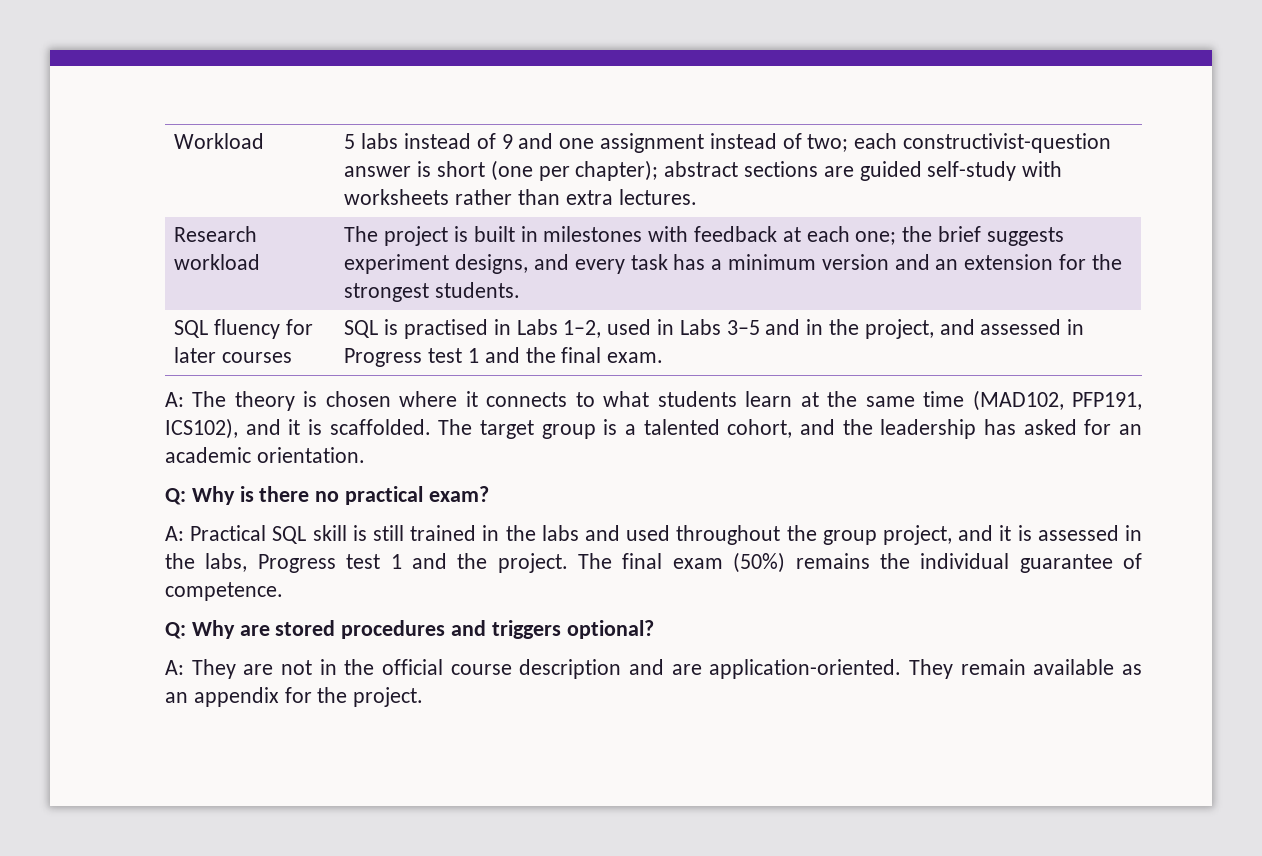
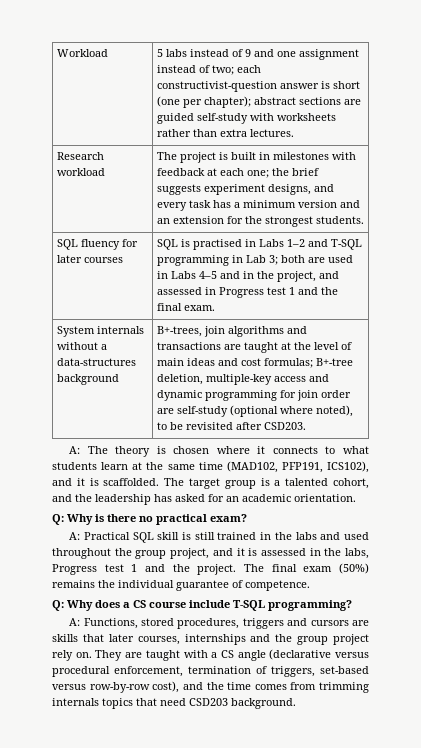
[563,320,602,338] 1–2, -> [286,239,362,250] [156,255,325,266] 1–2 and T-SQL programming in Lab 3; both are
[726,320,760,335] 3–5 -> [198,271,217,279] 4–5
(664, 357) none -> [56,326,144,337] [56,342,107,350] [56,358,136,366] [56,374,119,385] [156,326,307,337] [156,342,352,353] [156,358,353,368] [156,374,329,385] [156,390,351,401] [156,405,353,417] [156,422,306,430] // System internals without a data-structures background | B+-trees, join algorithms and transactions are taught at the level of main ideas and cost formulas; B+-tree deletion, multiple-key access and dynamic programming for join order are self-study (optional where noted), to be revisited after CSD203.
[239,620,654,639] [165,659,1142,679] [165,687,424,707] are stored procedures and triggers optional? // A: They are not in the official course description and are application-oriented. They remain available as an appendix for the project. -> [95,600,352,611] [69,618,369,629] [52,634,369,645] [52,649,369,661] [52,666,369,677] [52,681,369,693] [52,698,296,709] does a CS course include T-SQL programming? // A: Functions, stored procedures, triggers and cursors are skills that later courses, internships and the group project rely on. They are taught with a CS angle (declarative versus procedural enforcement, termination of triggers, set-based versus row-by-row cost), and the time comes from trimming internals topics that need CSD203 background.

